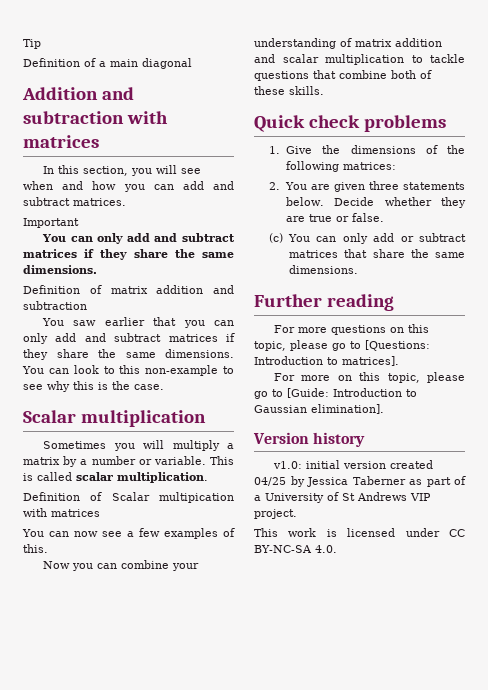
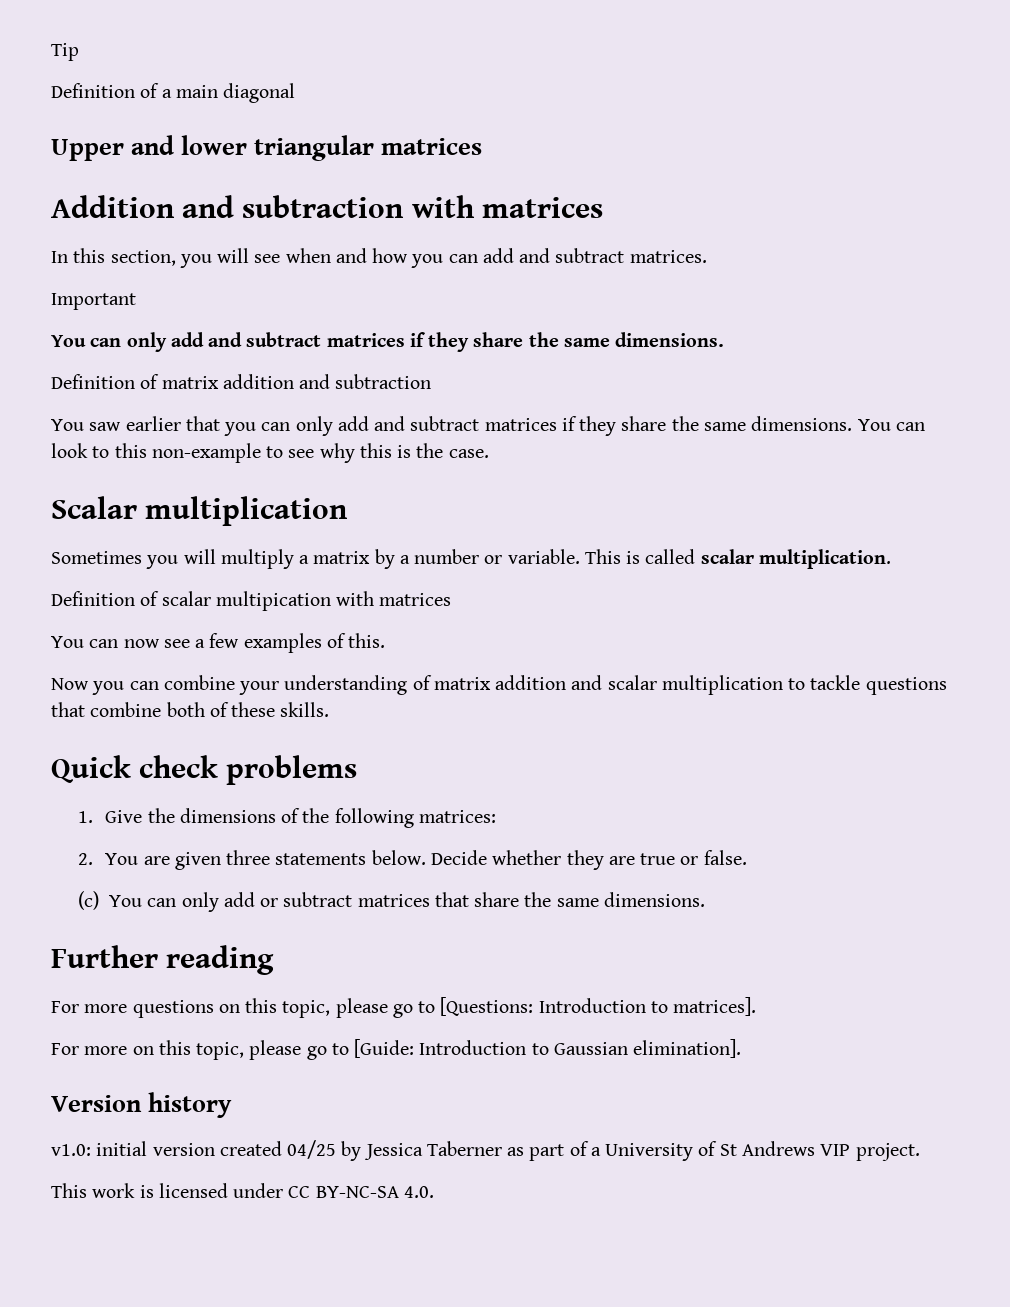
(192, 63) none -> [51,135,483,161] // Upper and lower triangular matrices
[111,492,150,501] Scalar -> [161,591,211,606] scalar

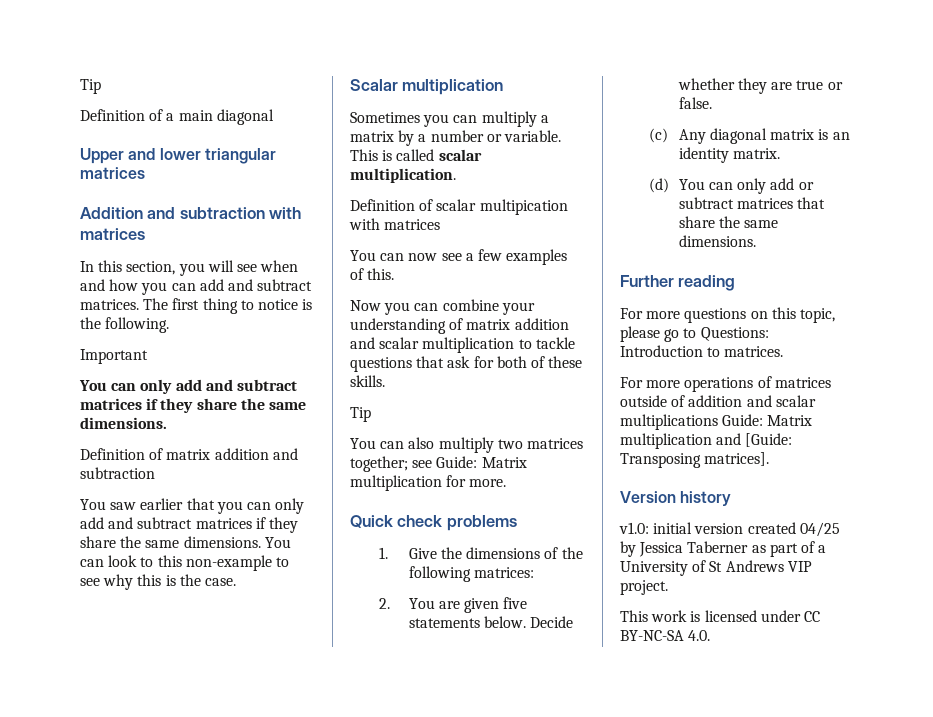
(707, 256) none -> [143,298,313,314] [80,317,170,333] The first thing to notice is the following.
[183,549,216,564] will -> [453,115,478,123] can
[90,702,162,717] combine -> [447,356,494,368] ask for
(330, 709) none -> [350,407,371,422] [350,437,583,453] [350,456,527,472] [350,475,507,491] // Tip // You can also multiply two matrices together; see Guide: Matrix multiplication for more.
[226,850,271,865] three -> [503,597,528,609] five
(100, 900) none -> [678,128,850,144] [678,147,781,163] [649,178,670,193] Any diagonal matrix is an identity matrix. // (d)
[440,997,757,1016] [51,1039,742,1060] [Questions: Introduction to matrices]. // For more on this topic, please go to [Guide: Introduction to Gaussian elimination]. -> [700,327,769,341] [620,345,784,357] [620,376,831,392] [620,395,816,407] [620,414,813,430] [620,433,793,449] [620,452,770,468] Questions: Introduction to matrices. // For more operations of matrices outside of addition and scalar multiplications Guide: Matrix multiplication and [Guide: Transposing matrices].

